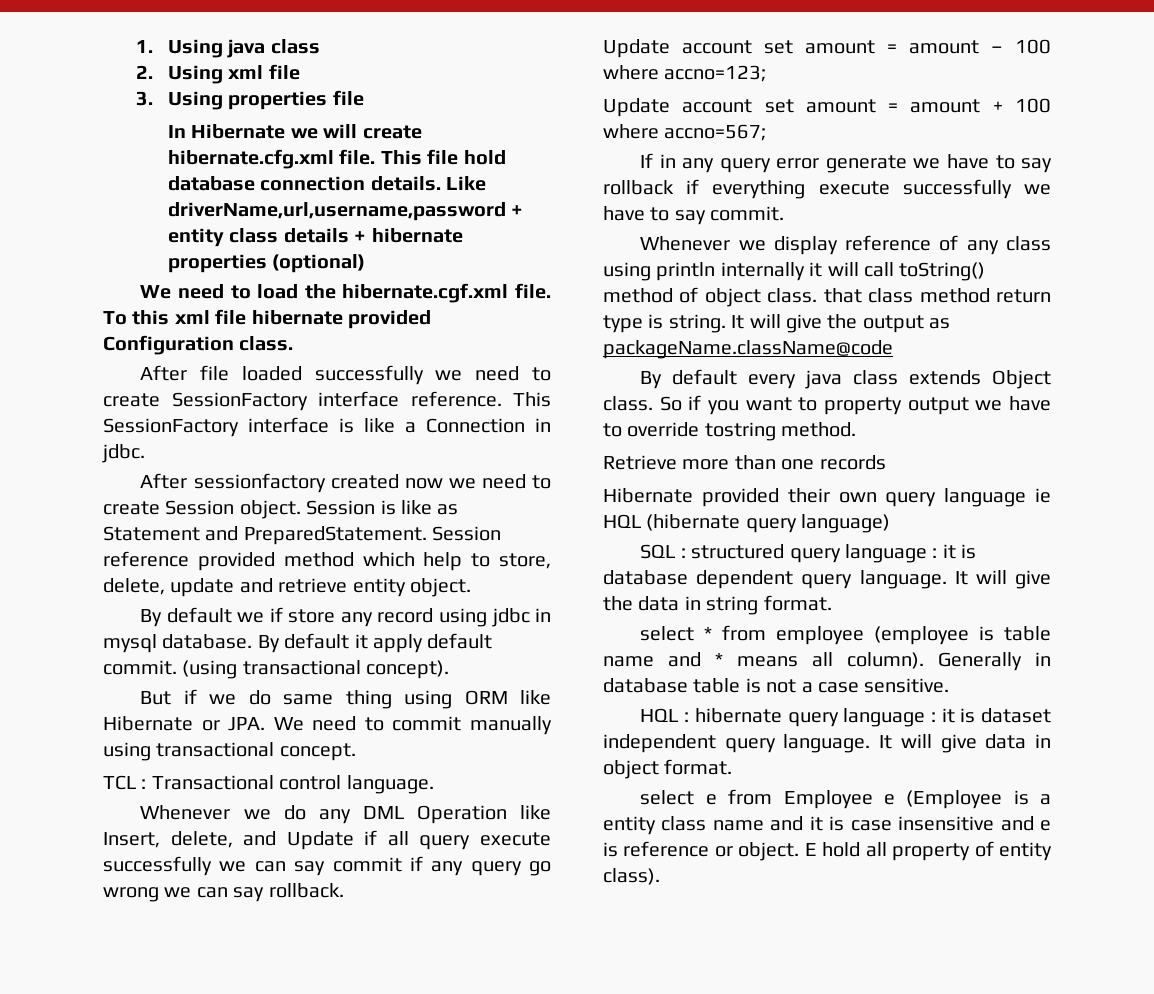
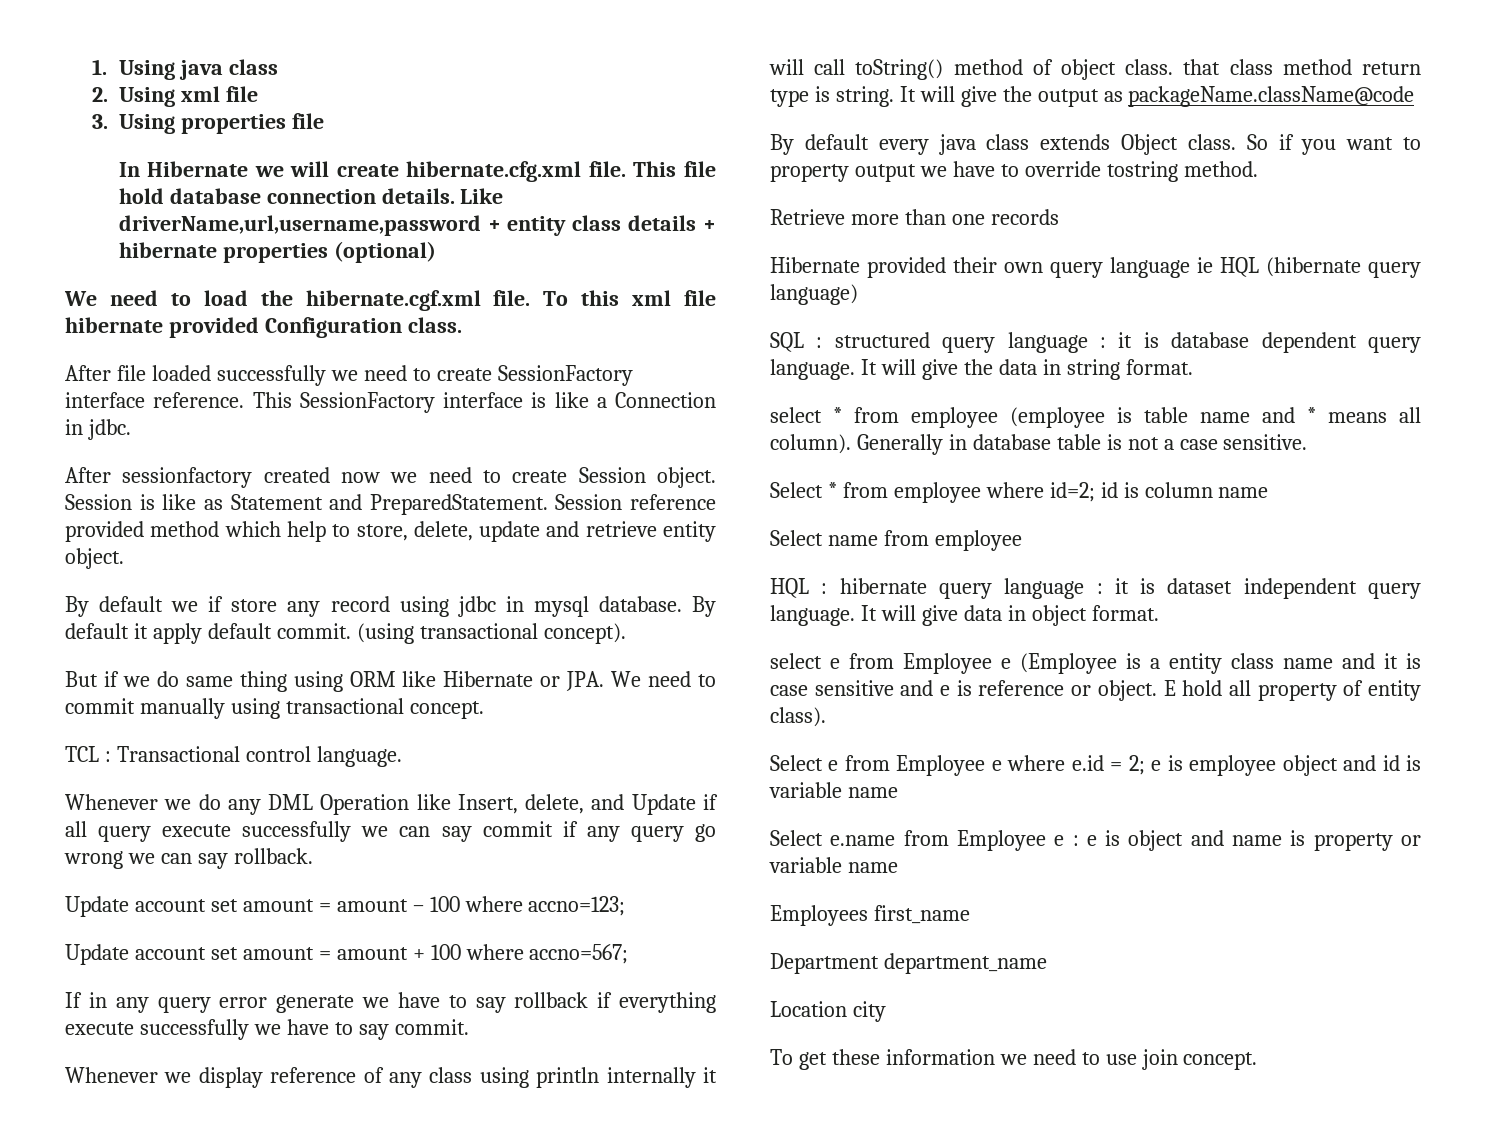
(950, 685) none -> [770,482,1269,503] [770,530,1022,551] // Select * from employee where id=2; id is column name // Select name from employee
[898,816,995,831] insensitive -> [814,680,894,696] sensitive
(660, 876) none -> [770,755,1421,776] [769,782,898,798] [770,830,1421,851] [769,857,898,873] [770,905,970,926] [770,953,1047,974] [770,1001,886,1022] [770,1049,1258,1070] // Select e from Employee e where e.id = 2; e is employee object and id is variable name // Select e.name from Employee e : e is object and name is property or variable name // Employees first_name // Department department_name // Location city // To get these information we need to use join concept.

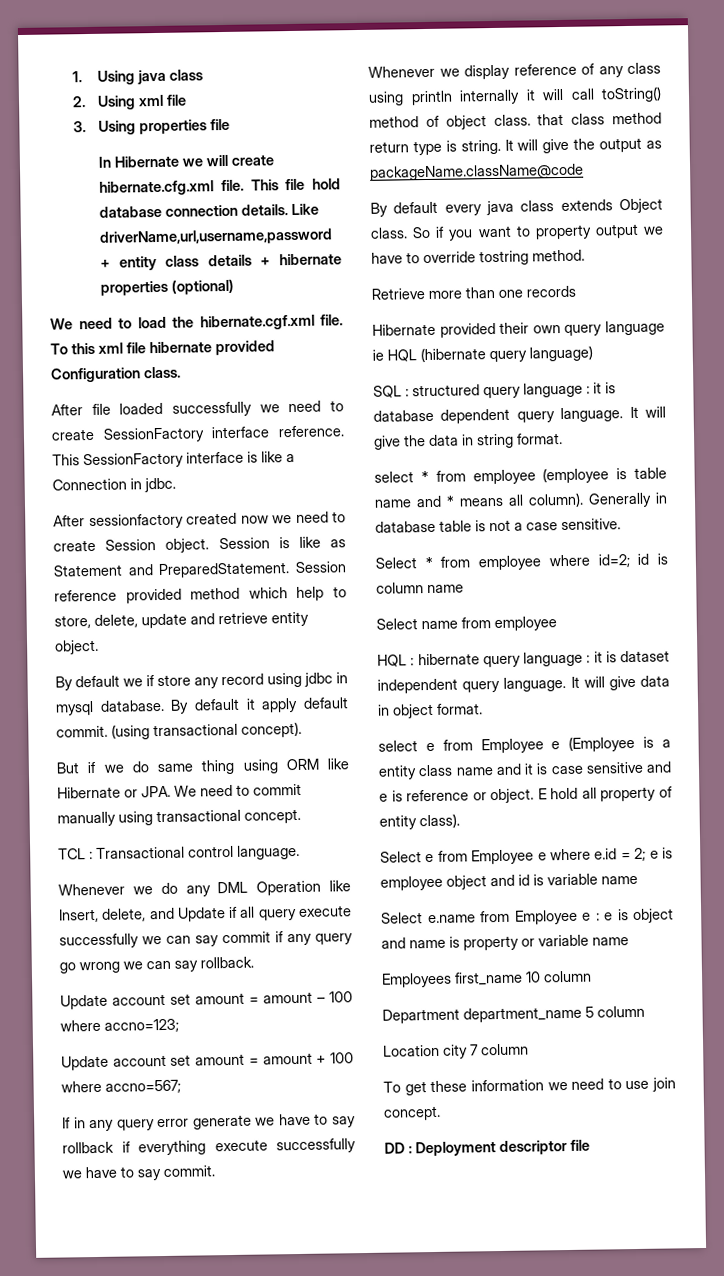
(970, 914) none -> [525,970,592,983] 10 column
(1047, 963) none -> [585,1005,645,1018] 5 column
(886, 1011) none -> [470,1043,529,1056] 7 column
(1258, 1061) none -> [384,1139,590,1157] // DD : Deployment descriptor file

